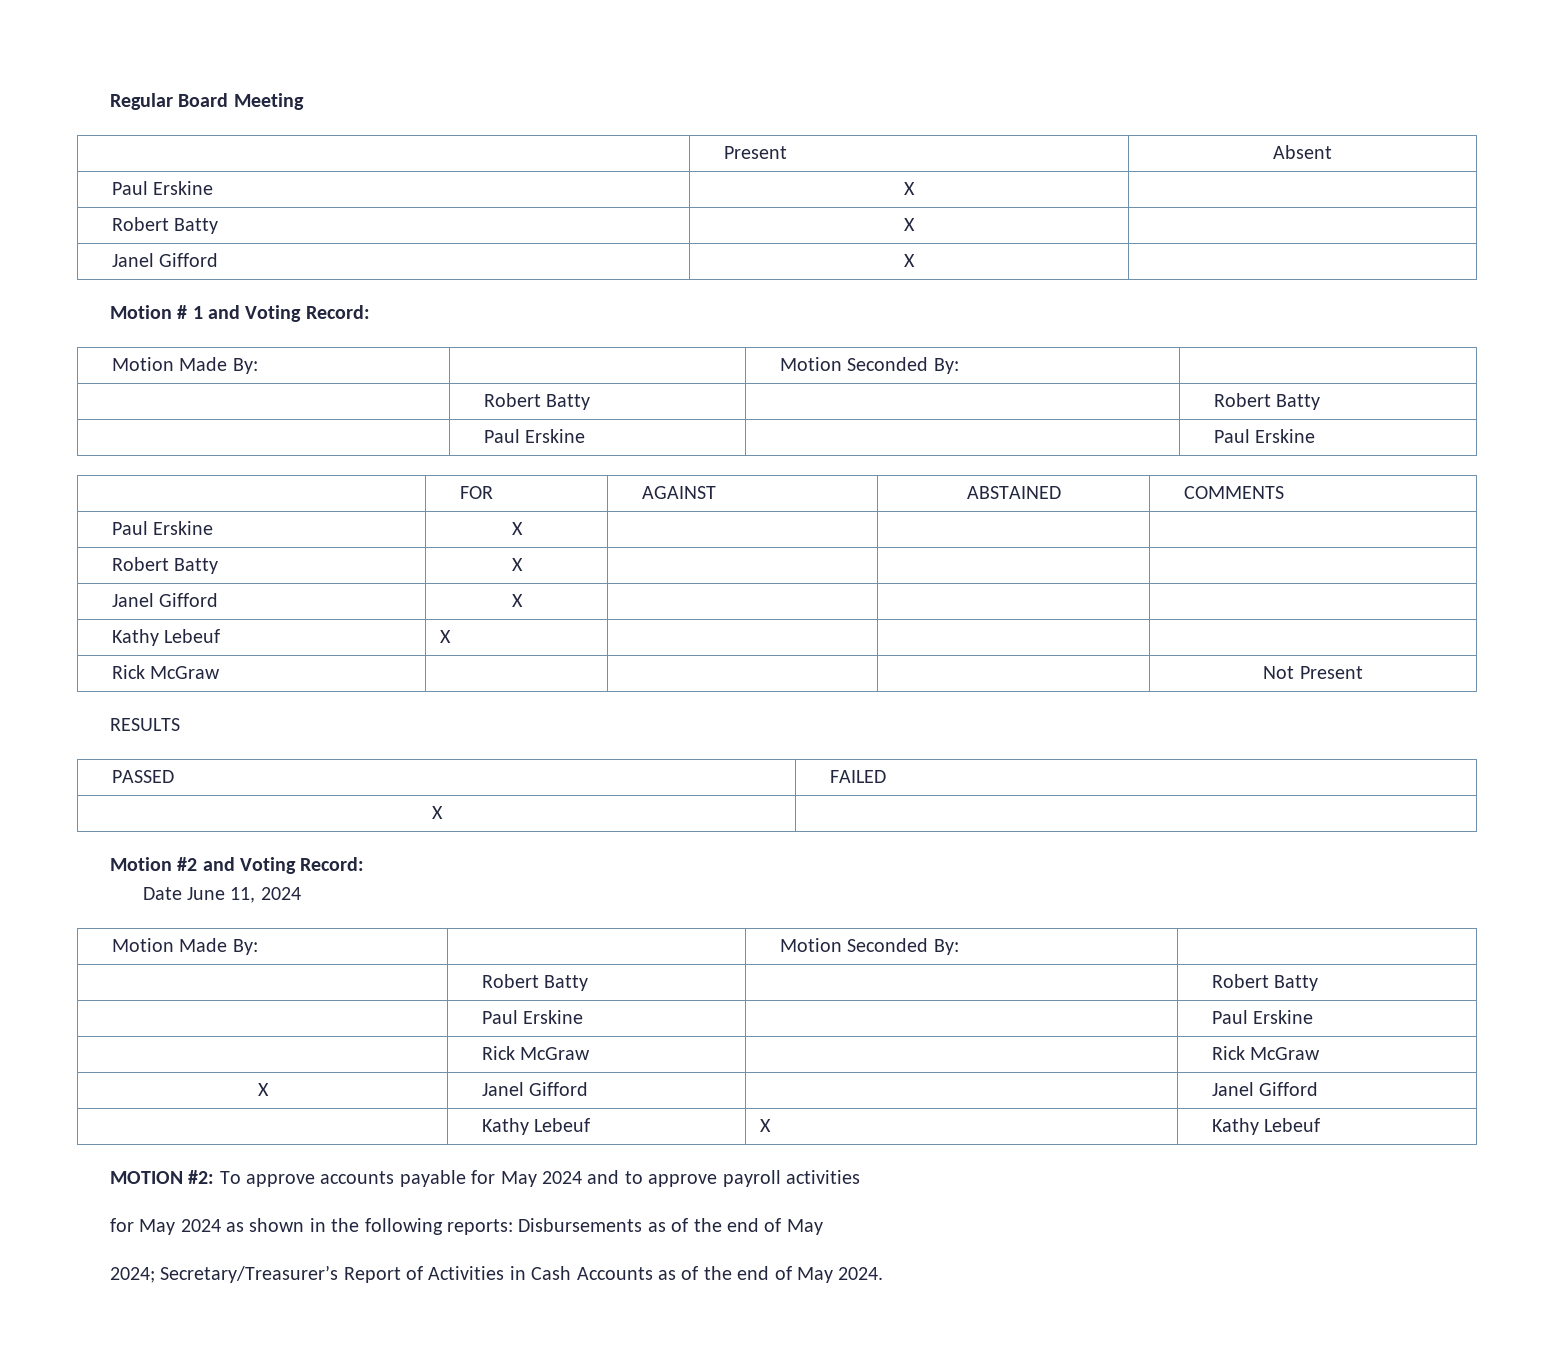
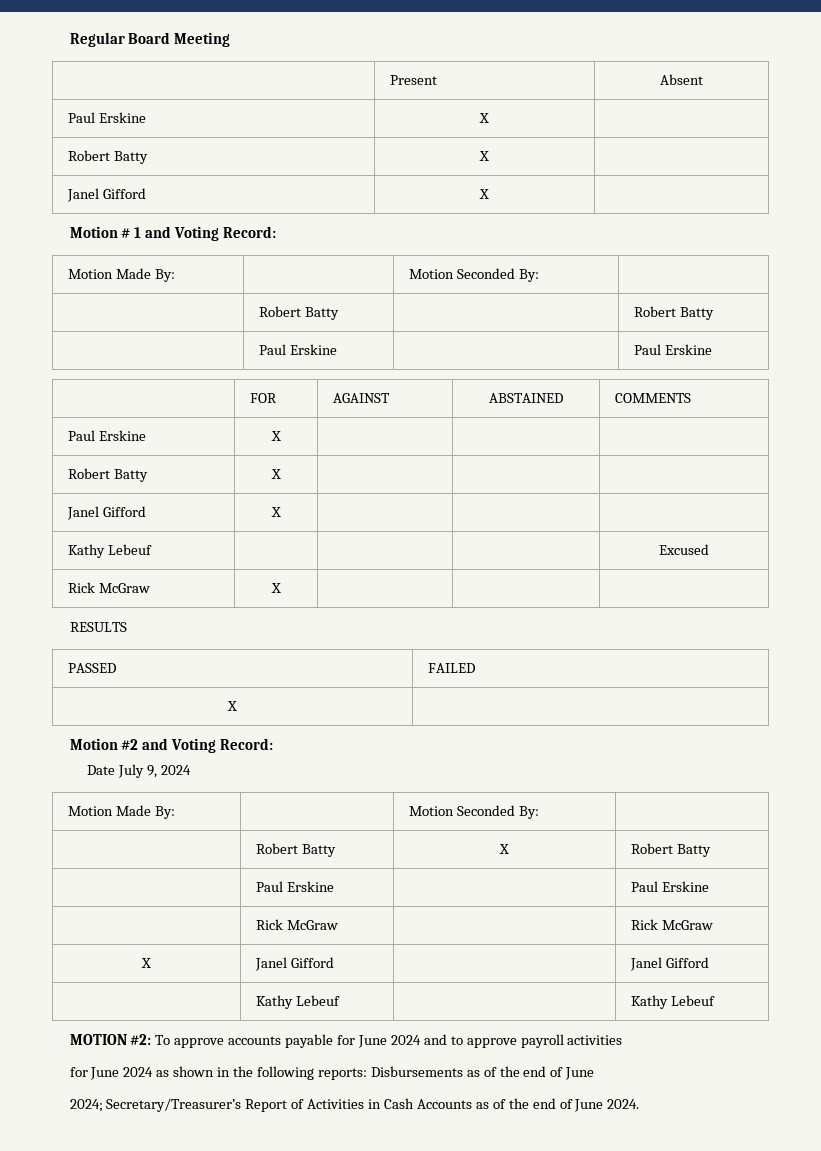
[440,630,452,643] [111,665,221,679] [1263,666,1363,679] X | | | // Rick McGraw | | | | Not Present -> [659,544,709,555] [68,582,151,593] [270,583,281,593] | | | Excused // Rick McGraw | X | | |
[186,887,256,903] June 11, -> [117,764,157,778] July 9,
(589, 983) none -> [499,844,509,854] X
[760,1119,772,1132] X -> (341, 1000) none
[500,1171,537,1187] May -> [357,1035,387,1048] June
[139,1219,176,1235] May -> [90,1067,120,1080] June
[786,1219,823,1235] May -> [565,1067,595,1080] June
[796,1267,833,1283] May -> [574,1099,604,1112] June

